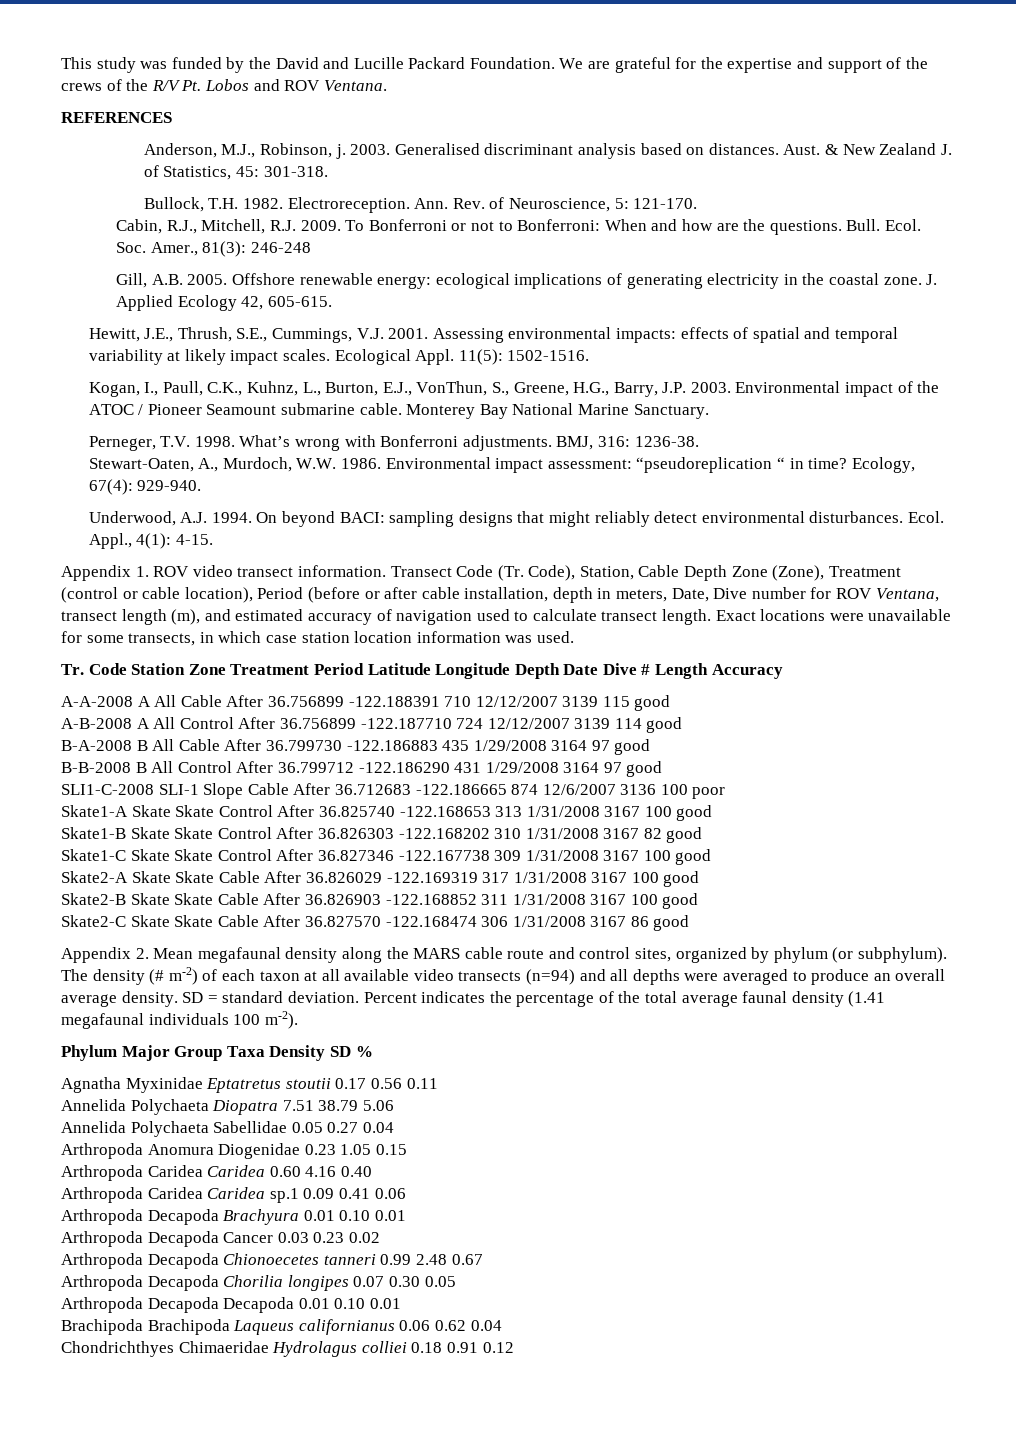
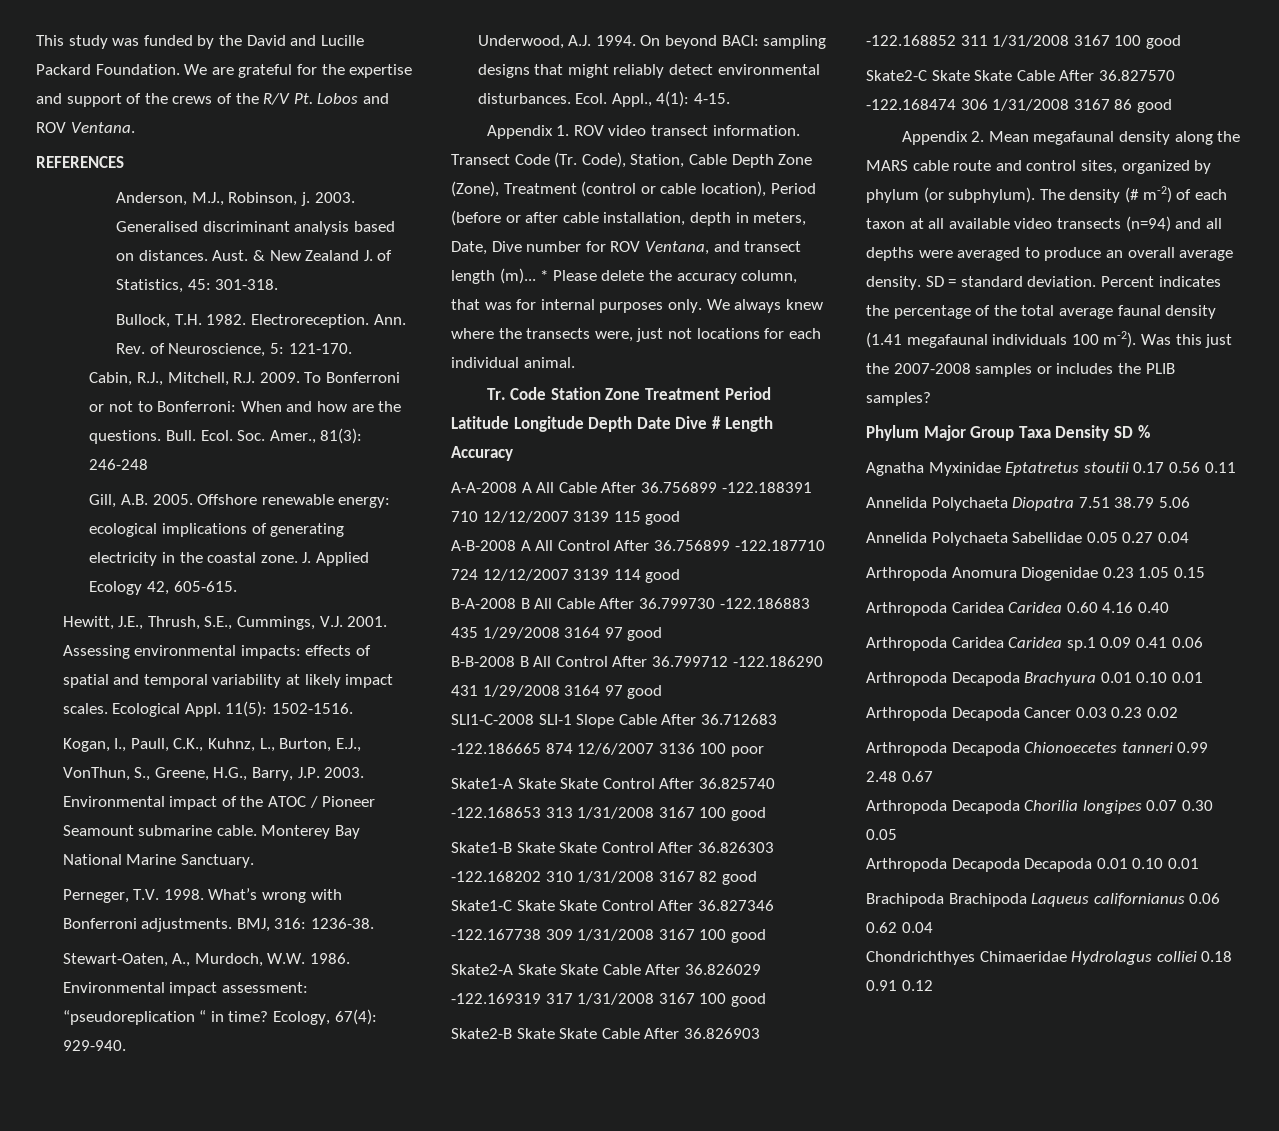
(939, 595) none -> [713,241,740,252] and
[171,609,952,625] [61,631,574,646] (m), and estimated accuracy of navigation used to calculate transect length. Exact locations were unavailable for some transects, in which case station location information was used. -> [499,268,798,284] [451,299,823,313] [451,328,821,342] [451,357,575,368] (m)... * Please delete the accuracy column, that was for internal purposes only. We always knew where the transects were, just not locations for each individual animal.
(298, 1020) none -> [1140,334,1233,348] [866,363,1175,377] [866,392,931,406] Was this just the 2007-2008 samples or includes the PLIB samples?

